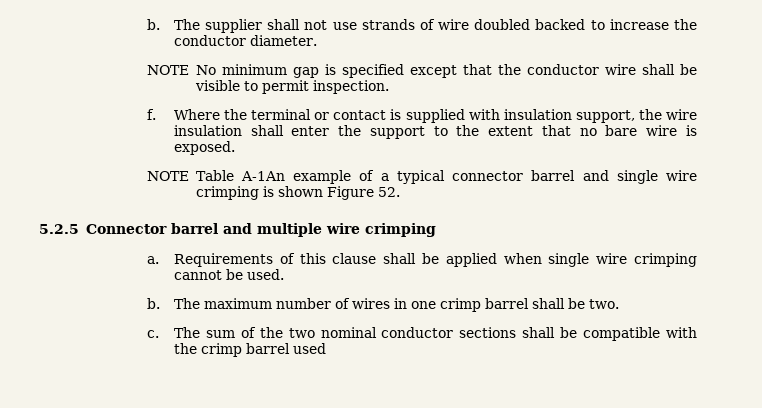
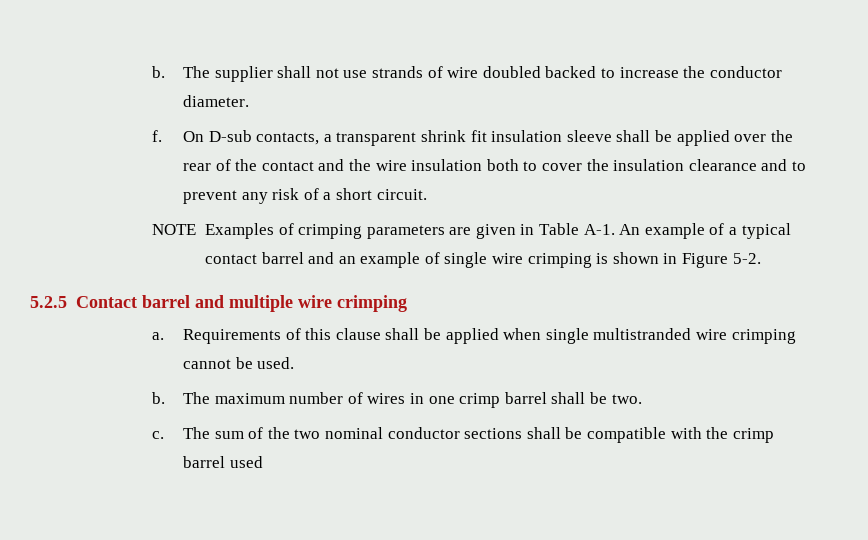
[146,64,698,78] [194,80,389,94] [146,109,698,123] [173,125,698,139] [173,141,235,155] [146,170,285,181] NOTE No minimum gap is specified except that the conductor wire shall be visible to permit inspection. // f. Where the terminal or contact is supplied with insulation support, the wire insulation shall enter the support to the extent that no bare wire is exposed. // NOTE Table A-1An -> [152,130,793,146] [183,159,806,171] [183,188,427,204] [152,223,641,239] f. On D-sub contacts, a transparent shrink fit insulation sleeve shall be applied over the rear of the contact and the wire insulation both to cover the insulation clearance and to prevent any risk of a short circuit. // NOTE Examples of crimping parameters are given in Table A-1. An
[452,170,609,181] connector barrel and -> [204,252,440,268] contact barrel and an example of
[326,186,400,200] Figure 52. -> [663,253,761,268] in Figure 5-2.
[85,224,167,234] Connector -> [75,296,137,308] Contact
(590, 260) none -> [593,328,692,340] multistranded

